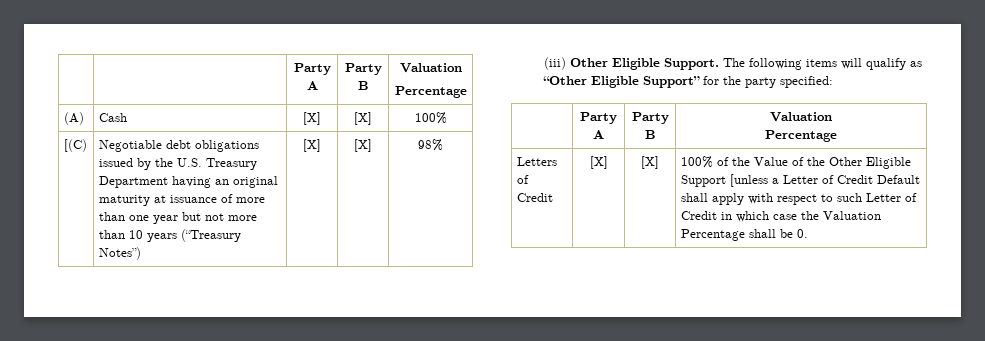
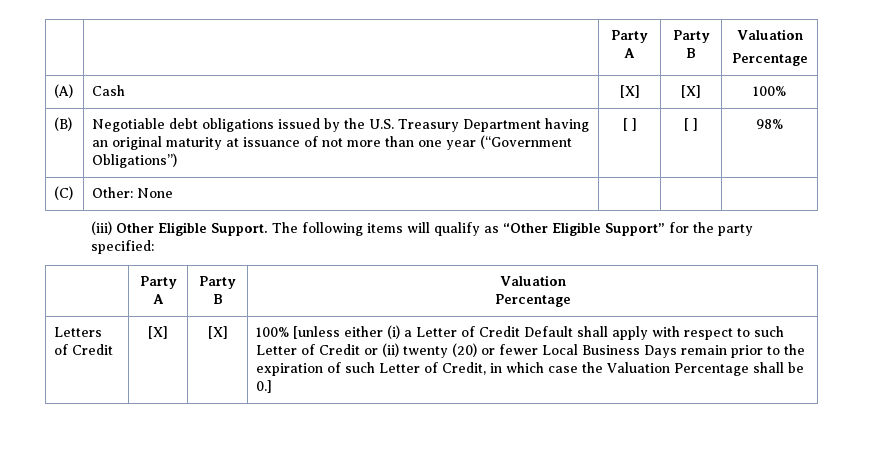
[63,139,87,152] [(C) -> [54,117,73,131] (B)
(233, 198) none -> [322,138,344,147] not
[181,212,257,221] [98,229,241,242] [98,247,141,260] [303,139,321,152] [354,139,372,152] [418,139,443,151] but not more than 10 years (“Treasury Notes”) | [X] | [X] | 98% -> [480,135,573,149] [92,153,178,168] [622,118,637,131] [684,118,698,131] [756,119,783,129] [54,186,74,200] [92,187,174,198] (“Government Obligations”) | [ ] | [ ] | 98% // (C) | Other: None | | |
[716,157,911,169] [680,174,768,187] of the Value of the Other Eligible Support [unless -> [293,325,401,339] [unless either (i)
(717, 215) none -> [364,343,806,358] [256,362,487,376] or (ii) twenty (20) or fewer Local Business Days remain prior to the expiration of such Letter of Credit,
[796,229,808,238] 0. -> [256,380,273,393] 0.]

